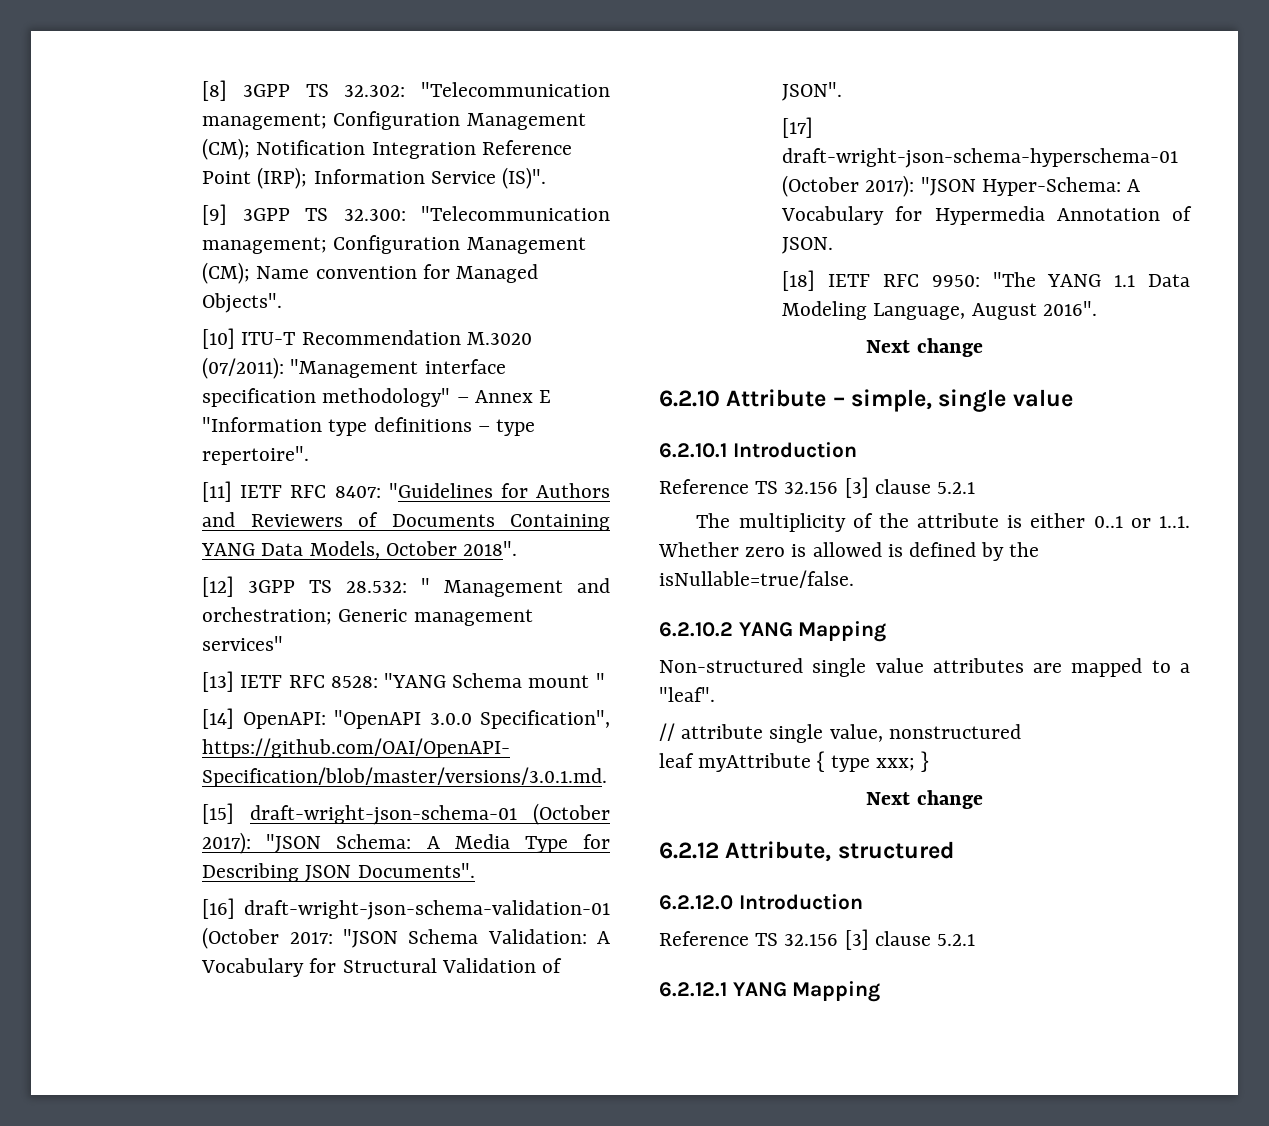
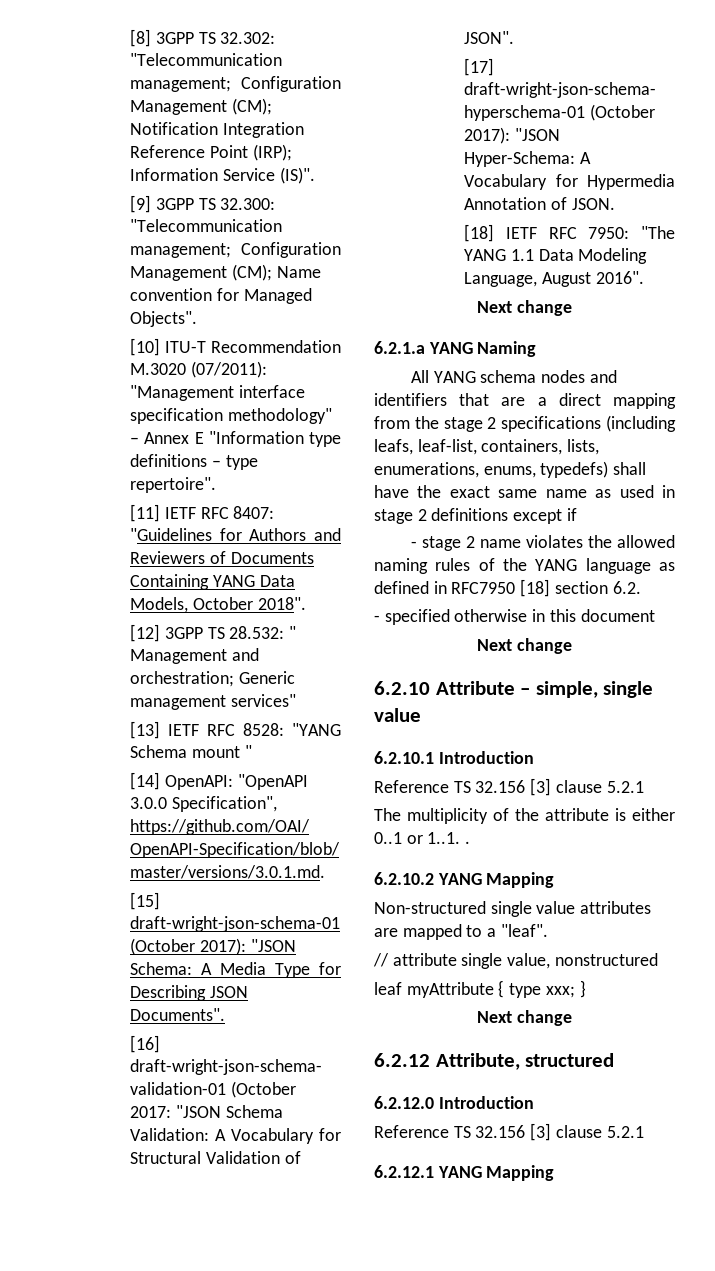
[931,275,980,287] 9950: -> [588,227,630,239] 7950:
(983, 347) none -> [374,341,537,357] [410,370,617,383] [374,393,676,409] [374,415,676,432] [374,439,600,455] [374,461,647,478] [374,485,675,498] [374,508,577,524] [410,535,675,551] [374,558,675,574] [374,579,641,597] [374,609,655,625] [477,638,572,654] // 6.2.1.a YANG Naming // All YANG schema nodes and identifiers that are a direct mapping from the stage 2 specifications (including leafs, leaf-list, containers, lists, enumerations, enums, typedefs) shall have the exact same name as used in stage 2 definitions except if // - stage 2 name violates the allowed naming rules of the YANG language as defined in RFC7950 [18] section 6.2. // - specified otherwise in this document // Next change
[658,542,1040,561] [659,570,854,588] Whether zero is allowed is defined by the isNullable=true/false. -> [465,841,471,844] .

